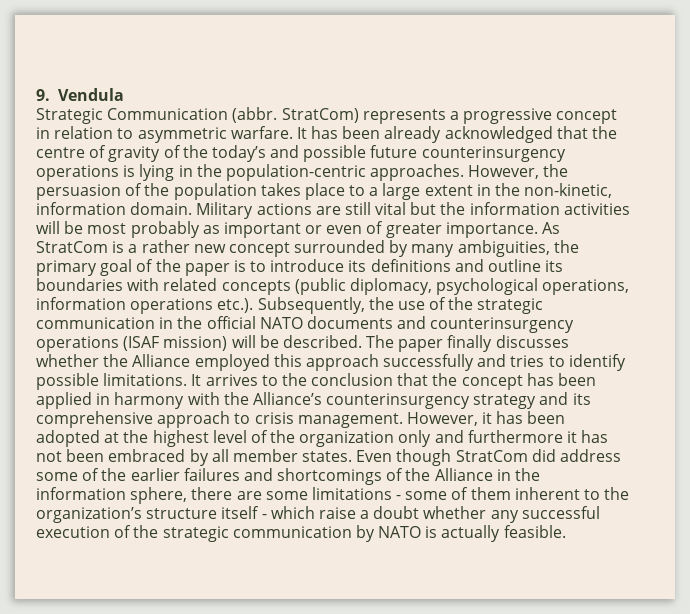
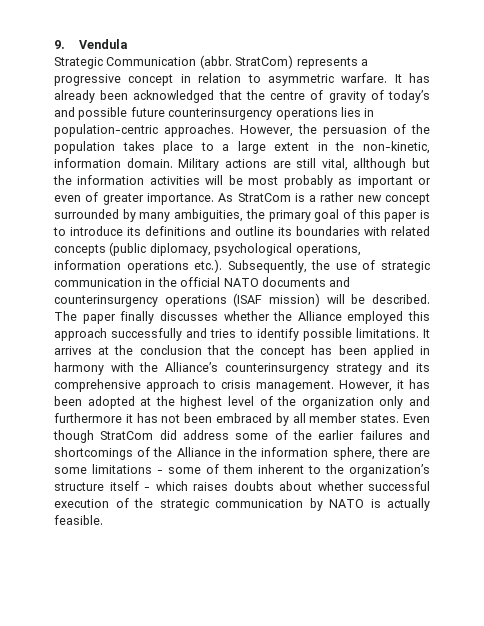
[342,126,442,143] been already -> [54,90,129,103] already been
[182,145,208,158] the -> (384, 95) none
[123,164,222,181] is lying in the -> [340,107,375,117] lies in
[375,202,407,215] vital -> [321,158,407,171] vital, allthough
[155,259,181,272] the -> [358,209,381,219] this
[448,297,474,310] the -> (376, 265) none
[261,375,278,386] to -> [98,346,110,355] at
[318,506,519,523] raise a doubt whether any -> [193,481,364,491] raises doubts about whether

